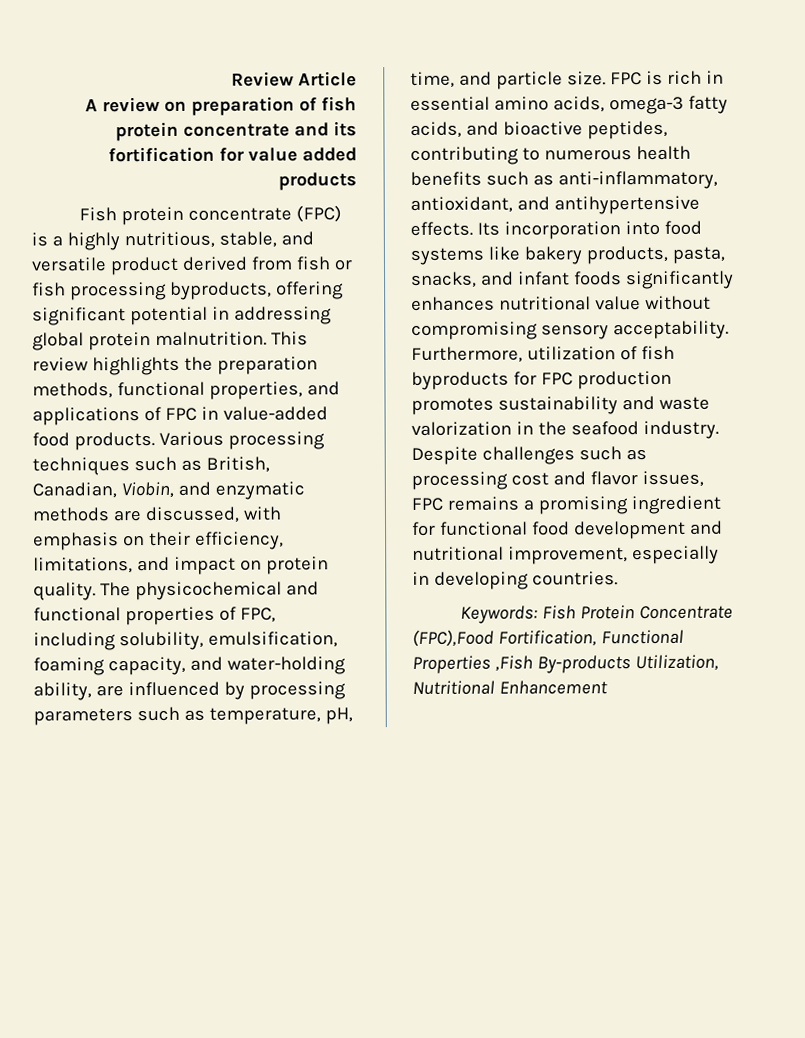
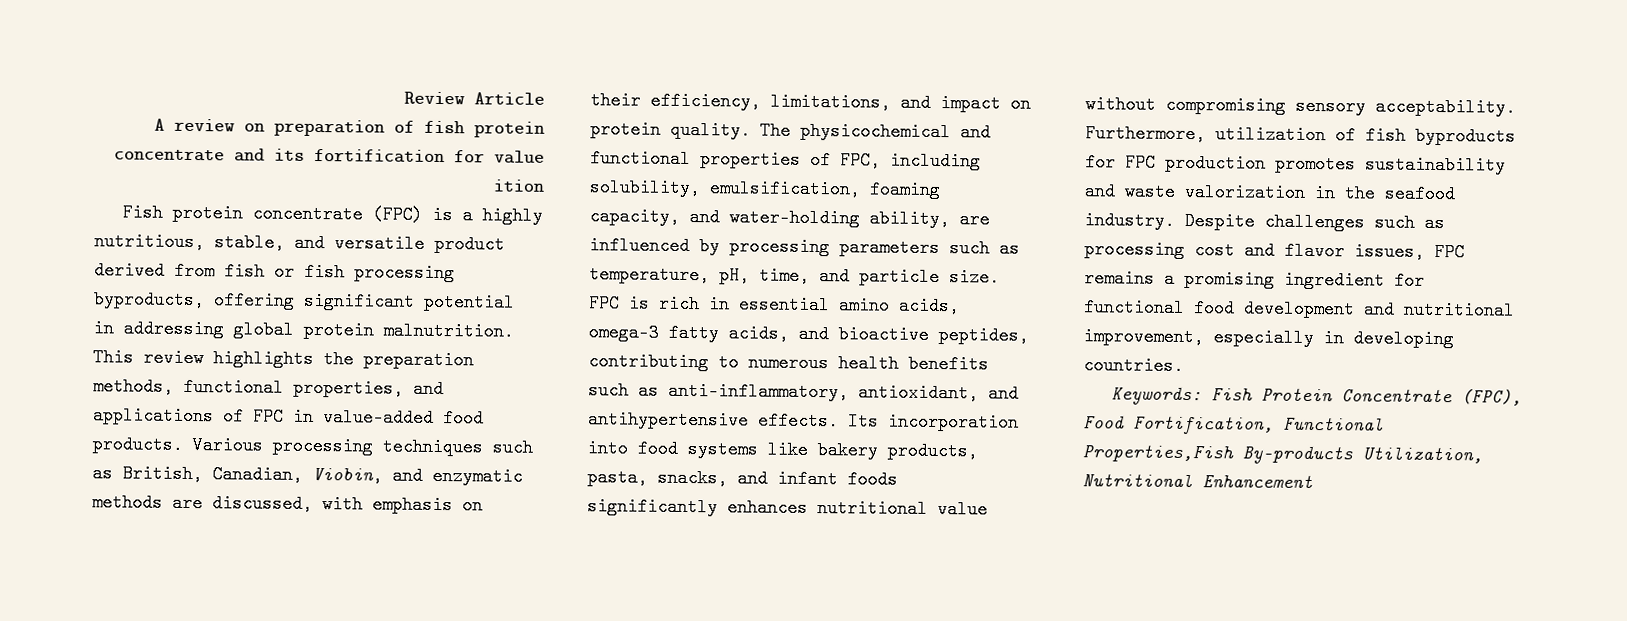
[302,147,357,162] [278,172,357,191] added products -> [493,179,545,192] ition
[412,629,684,647] [412,655,533,674] (FPC),Food Fortification, Functional Properties ,Fish -> [1461,388,1523,406] [1083,415,1384,435] [1082,444,1234,463] (FPC), Food Fortification, Functional Properties,Fish

